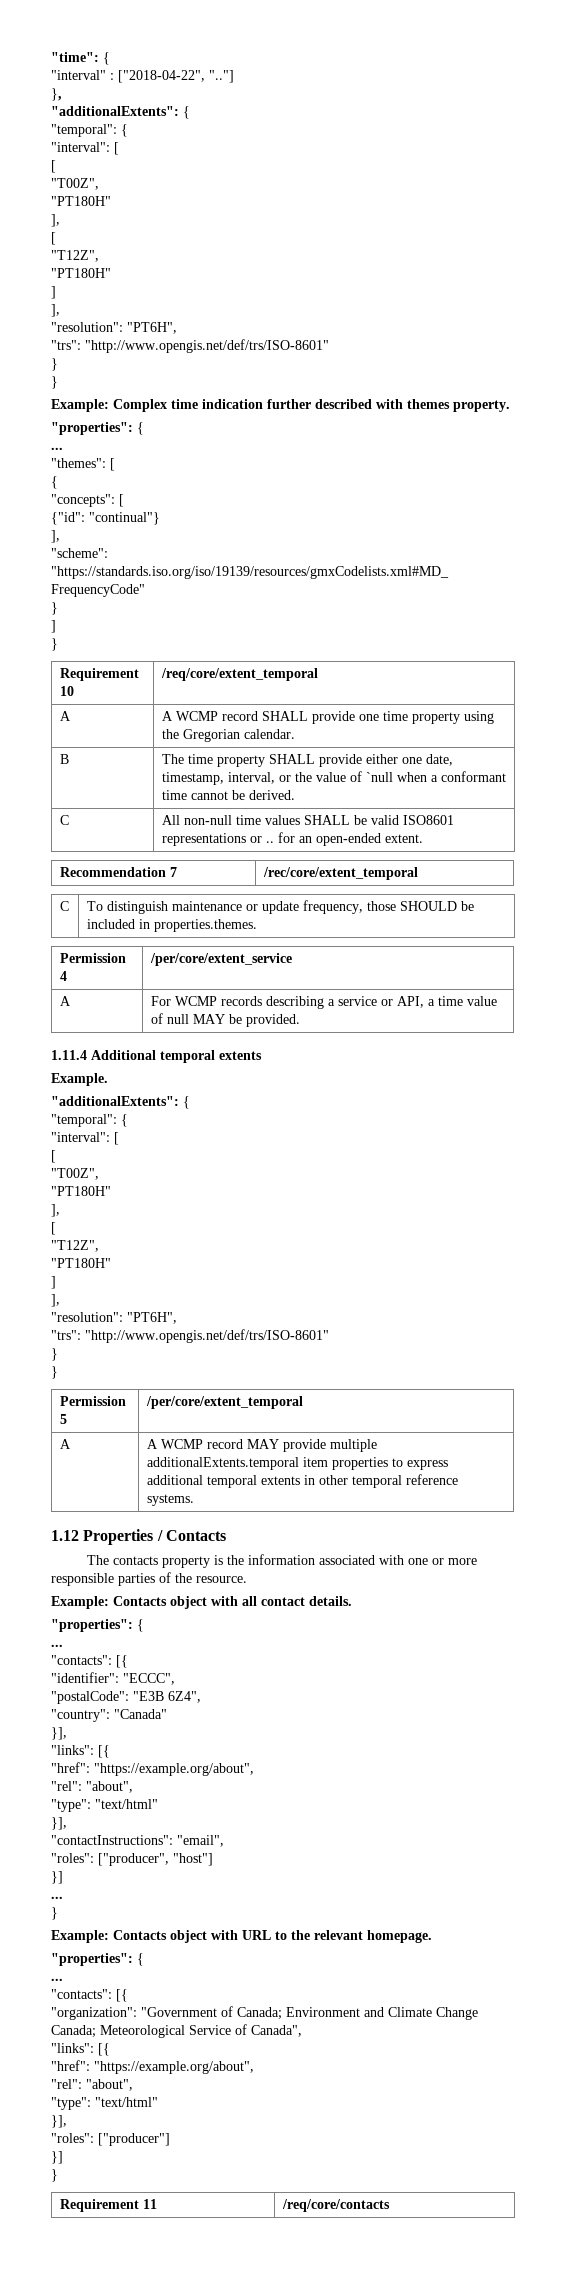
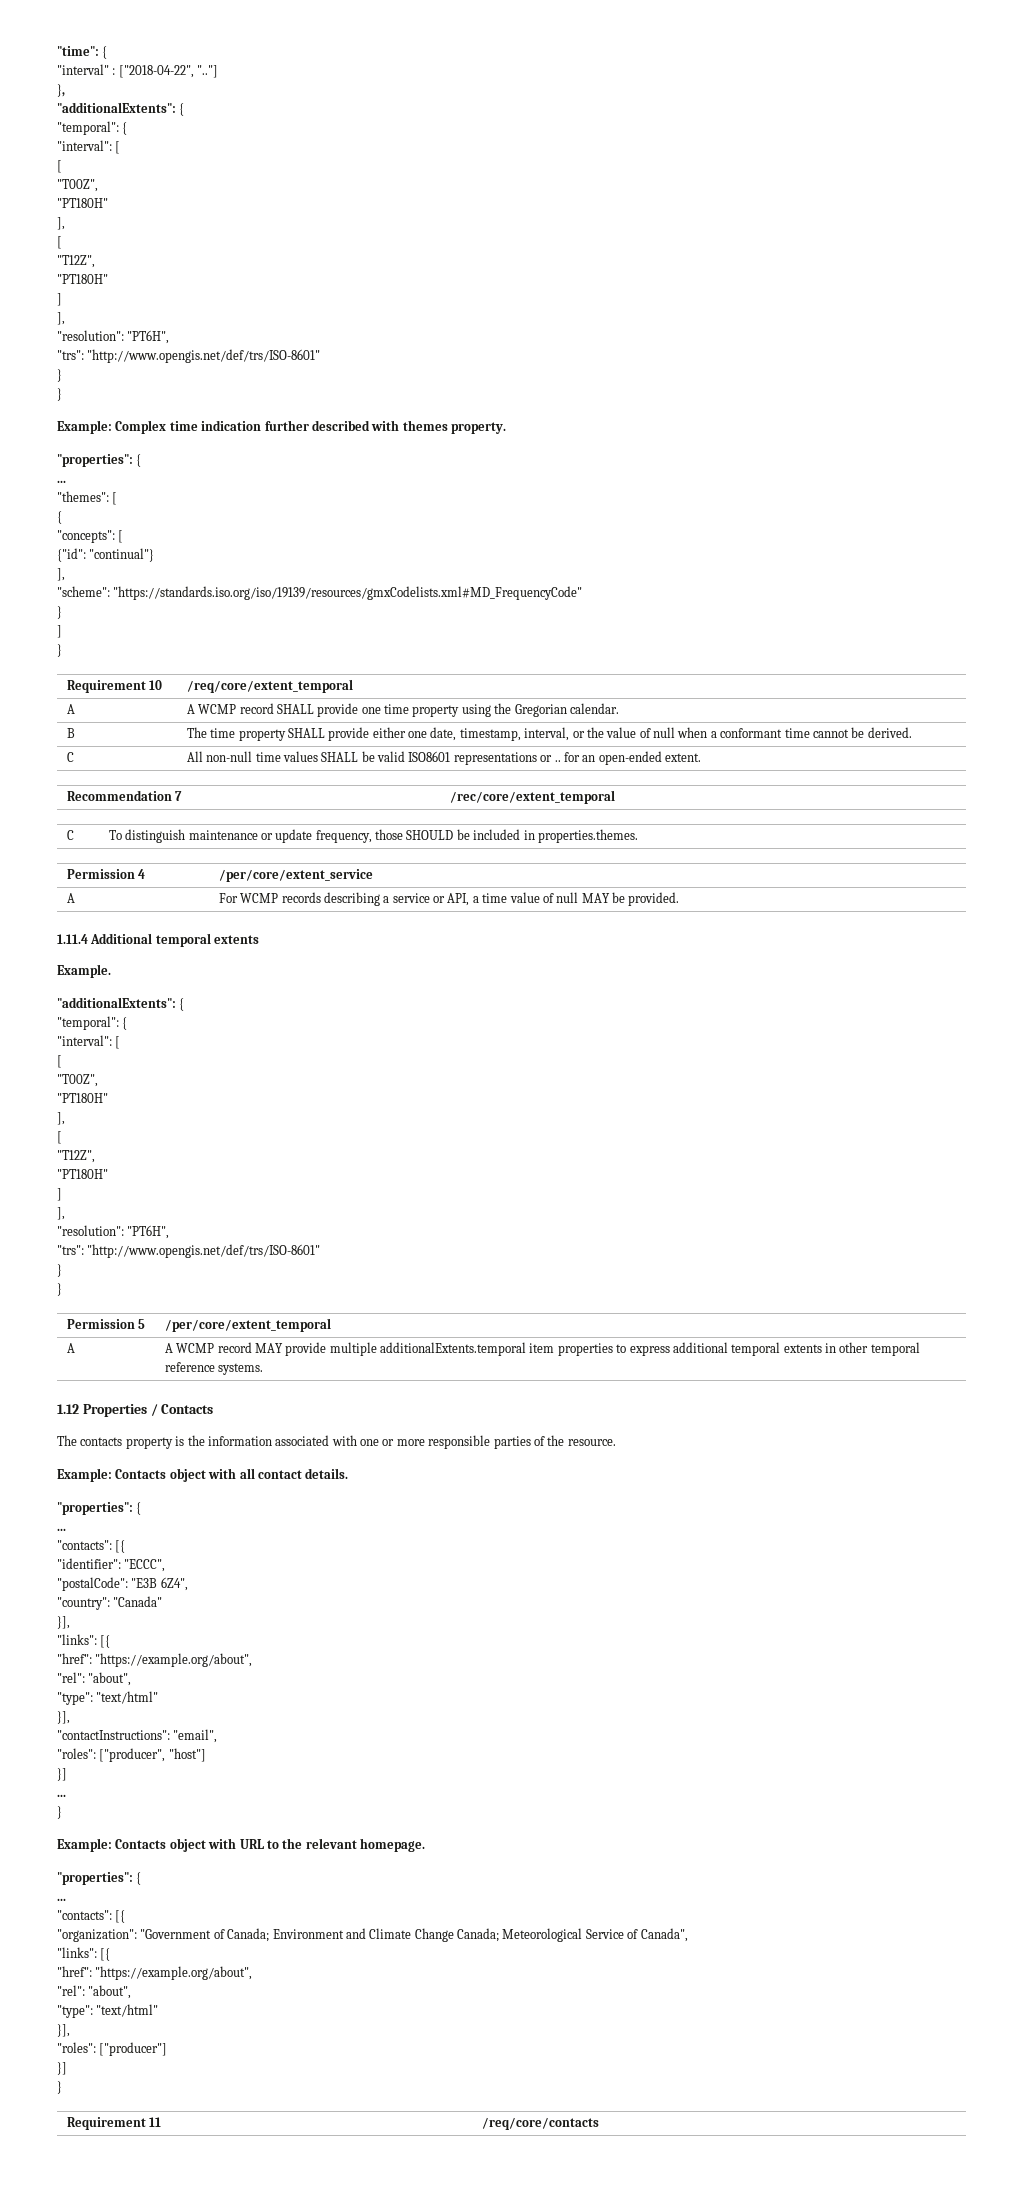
[365,772,393,782] `null -> [653,727,676,738] null

